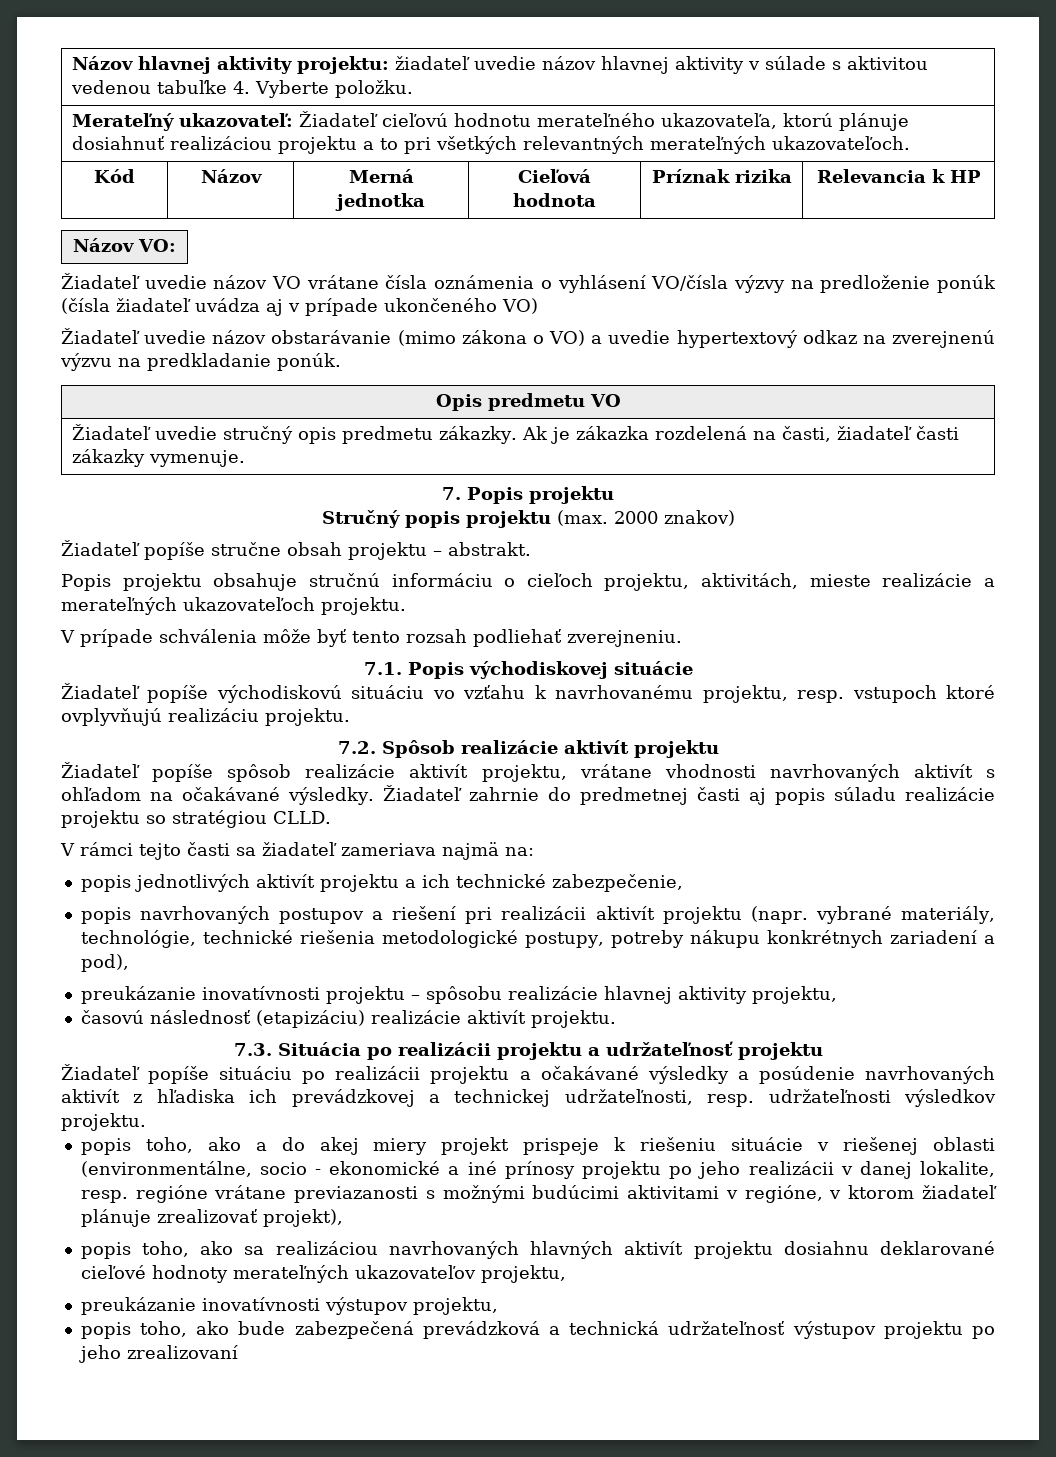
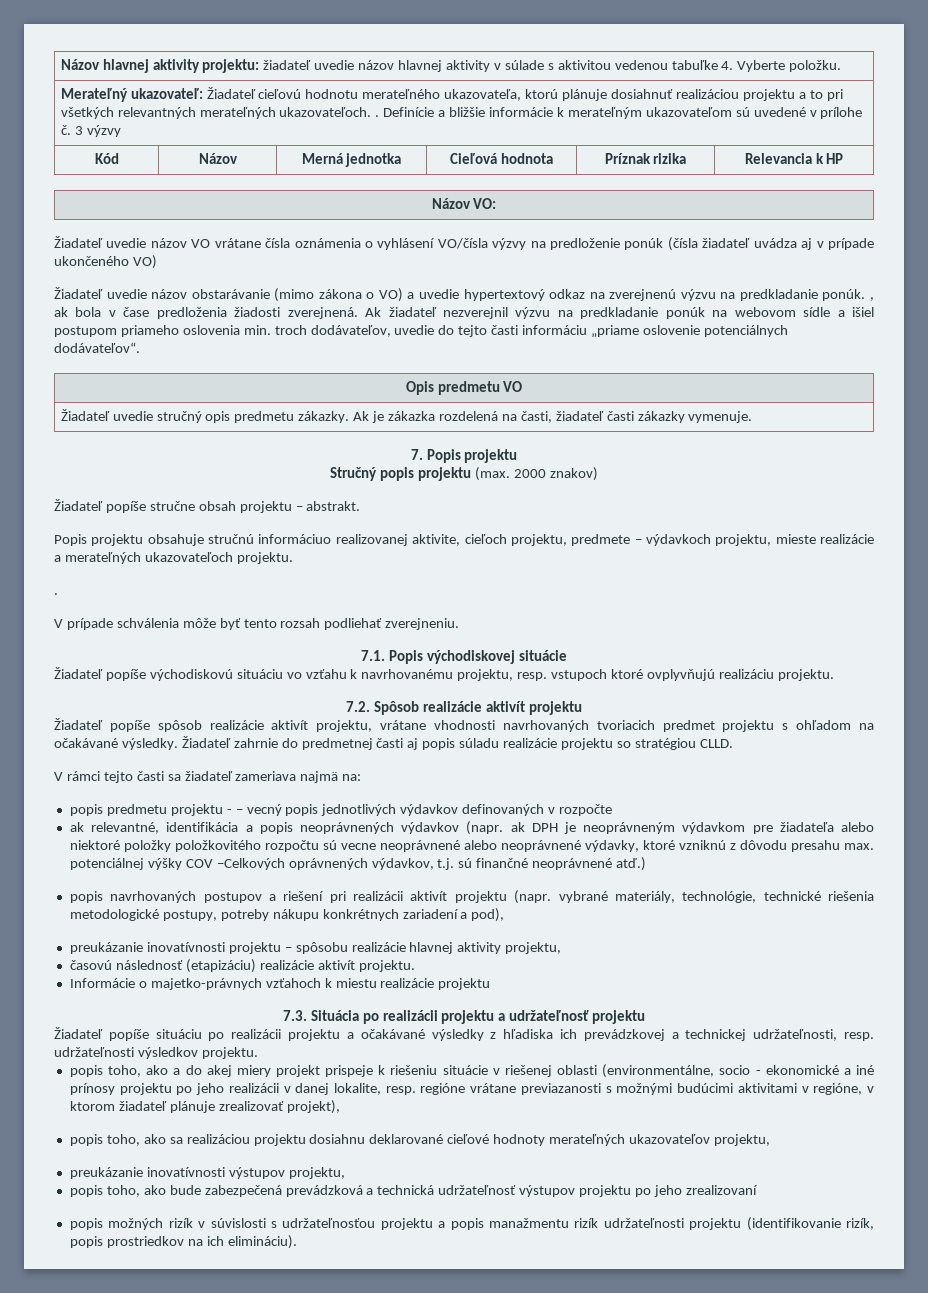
(911, 143) none -> [375,107,863,119] [60,125,121,137] . Definície a bližšie informácie k merateľným ukazovateľom sú uvedené v prílohe č. 3 výzvy
(341, 362) none -> [869,297,874,301] [54,307,875,319] [54,325,788,338] [54,342,140,353] , ak bola v čase predloženia žiadosti zverejnená. Ak žiadateľ nezverejnil výzvu na predkladanie ponúk na webovom sídle a išiel postupom priameho oslovenia min. troch dodávateľov, uvedie do tejto časti informáciu „priame oslovenie potenciálnych dodávateľov“.
[391,573,799,591] informáciu o cieľoch projektu, aktivitách, -> [258,534,772,546] informáciuo realizovanej aktivite, cieľoch projektu, predmete – výdavkoch projektu,
(406, 606) none -> [54,593,58,595] // .
[913,764,973,778] aktivít -> [596,720,775,732] tvoriacich predmet projektu
[134,874,683,892] jednotlivých aktivít projektu a ich technické zabezpečenie, -> [106,804,613,816] [69,821,875,835] [69,840,874,852] [69,857,647,871] predmetu projektu - – vecný popis jednotlivých výdavkov definovaných v rozpočte // ak relevantné, identifikácia a popis neoprávnených výdavkov (napr. ak DPH je neoprávneným výdavkom pre žiadateľa alebo niektoré položky položkovitého rozpočtu sú vecne neoprávnené alebo neoprávnené výdavky, ktoré vzniknú z dôvodu presahu max. potenciálnej výšky COV –Celkových oprávnených výdavkov, t.j. sú finančné neoprávnené atď.)
(616, 1019) none -> [69,978,491,990] // Informácie o majetko-právnych vzťahoch k miestu realizácie projektu
[737,1066,995,1084] [61,1089,120,1103] a posúdenie navrhovaných aktivít -> (484, 1035) none
[388,1241,684,1259] navrhovaných hlavných aktivít -> (250, 1139) none
(238, 1352) none -> [69,1217,874,1231] [69,1235,297,1249] // popis možných rizík v súvislosti s udržateľnosťou projektu a popis manažmentu rizík udržateľnosti projektu (identifikovanie rizík, popis prostriedkov na ich elimináciu).

